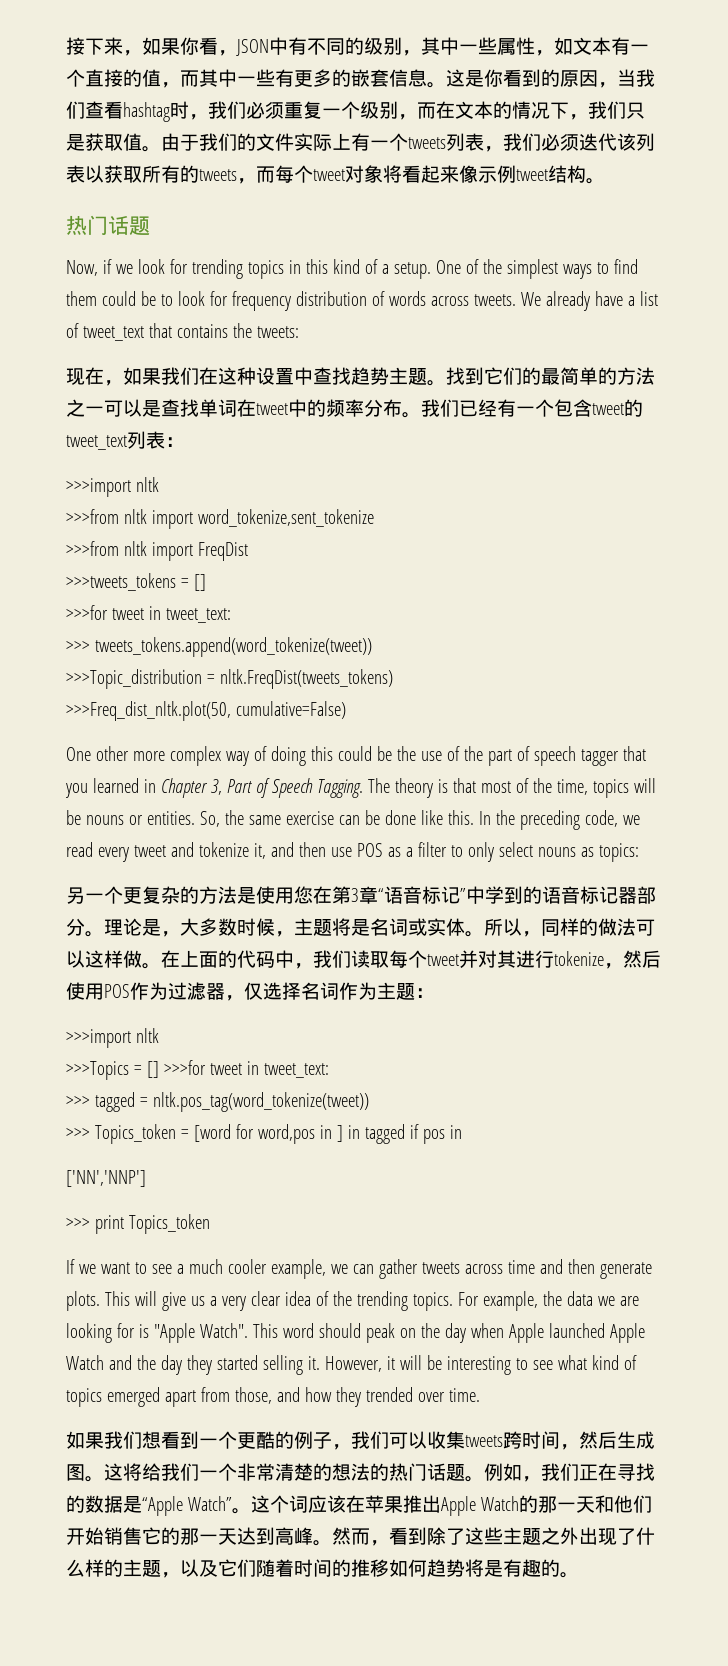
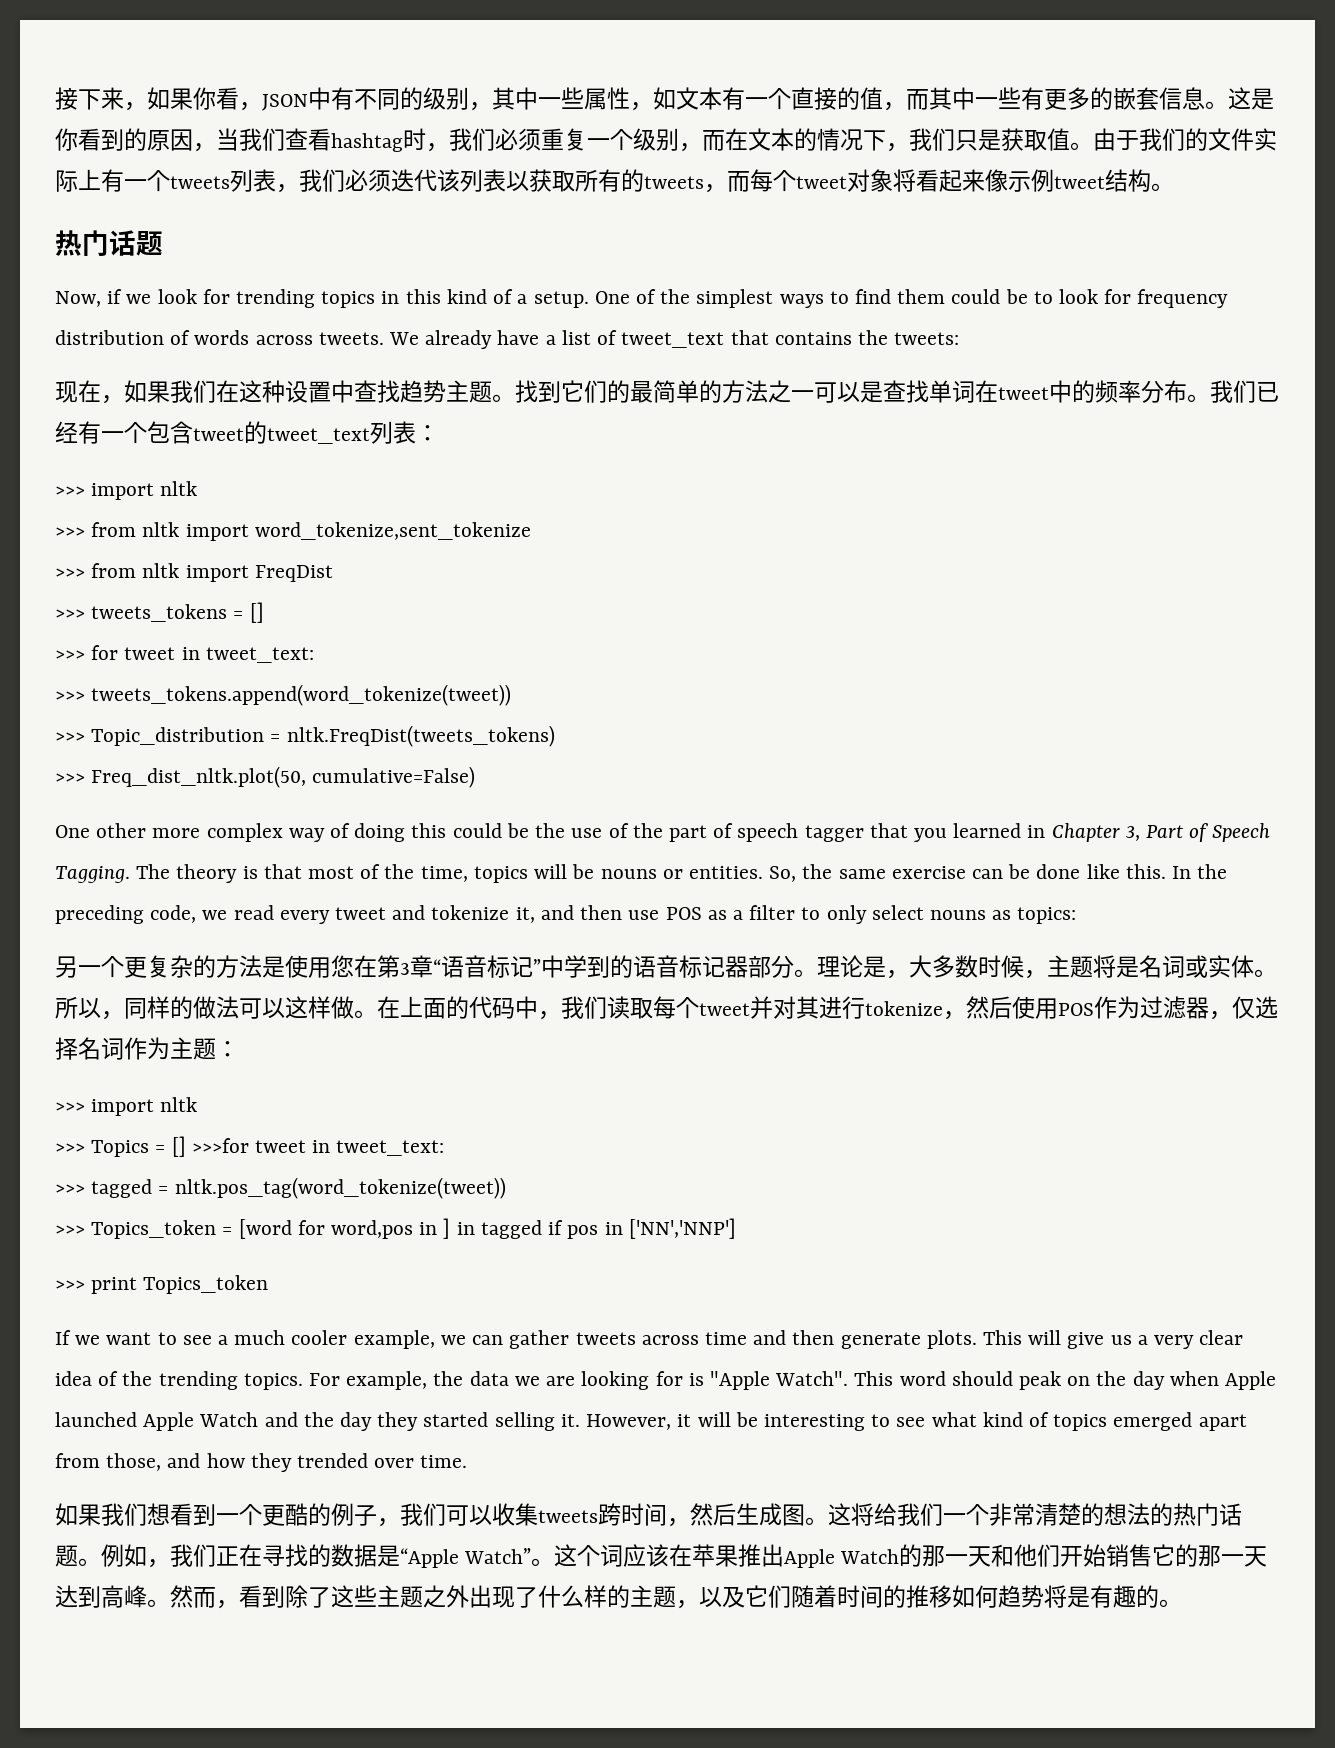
[66,477,159,497] [66,509,119,524] >>>import nltk // >>>from -> [55,481,198,500] [55,522,137,537] >>> import nltk // >>> from
[66,541,119,556] >>>from -> [55,563,137,578] >>> from
[66,573,176,591] >>>tweets_tokens -> [55,604,228,622] >>> tweets_tokens
[66,605,108,620] >>>for -> [55,645,119,660] >>> for
[66,669,202,689] >>>Topic_distribution -> [55,727,265,746] >>> Topic_distribution
[66,701,231,721] >>>Freq_dist_nltk.plot(50, -> [55,766,307,788] >>> Freq_dist_nltk.plot(50,
[66,1028,159,1048] [66,1061,129,1080] >>>import nltk // >>>Topics -> [55,1097,198,1116] [55,1140,150,1157] >>> import nltk // >>> Topics
(462, 1132) // -> (623, 1228) none

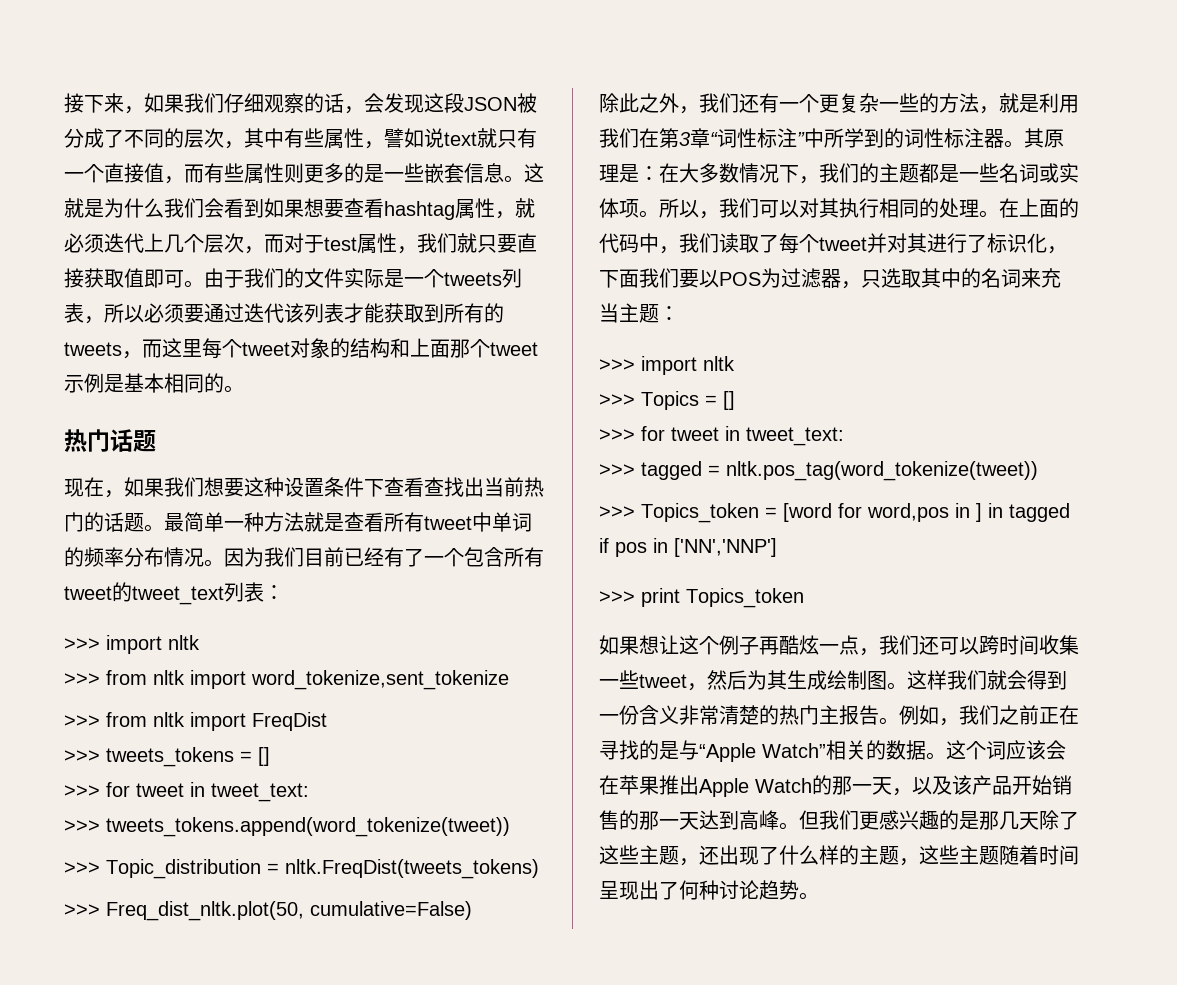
[193,87,1274,111] [55,128,1070,152] 你看，JSON中有不同的级别，其中一些属性，如文本有一个直接的值，而其中一些有更多的嵌套信息。这是你看到的原因，当我们查看hashtag时，我们必须重复一个级别，而在文本的情况下，我们只是获取值 -> [184,93,537,114] [64,128,537,149] [64,163,544,184] [64,198,535,220] [64,233,537,254] [64,268,184,288] 我们仔细观察的话，会发现这段JSON被分成了不同的层次，其中有些属性，譬如说text就只有一个直接值，而有些属性则更多的是一些嵌套信息。这就是为什么我们会看到如果想要查看hashtag属性，就必须迭代上几个层次，而对于test属性，我们就只要直接获取值即可
[78,169,124,192] 上有 -> [384,269,404,288] 是
[299,169,575,192] 我们必须迭代该列表以获取 -> [104,303,444,323] 所以必须要通过迭代该列表才能获取到
(750, 181) none -> [162,338,202,358] 这里
[893,169,1174,192] [55,230,163,256] [55,289,1229,308] [55,330,960,349] 将看起来像示例tweet结构。 // 热门话题 // Now, if we look for trending topics in this kind of a setup. One of the simplest ways to find them could be to look for frequency distribution of words across tweets. We already have a list of tweet_text that contains the tweets: -> [330,338,538,358] [64,373,244,393] [64,429,156,452] 的结构和上面那个tweet示例是基本相同的。 // 热门话题
[216,380,239,403] 在 -> [204,477,244,497] 想要
[331,380,1279,403] [55,421,101,444] 中查找趋势主题。找到它们的最简单的方法之一可以是查找单词在tweet中的频率分布。我们已经有 -> [324,477,544,497] [64,512,532,532] [64,547,424,567] 条件下查看查找出当前热门的话题。最简单一种方法就是查看所有tweet中单词的频率分布情况。因为我们目前已经有了
(193, 432) none -> [504,547,544,567] 所有
[55,823,1271,842] [55,864,1228,883] [55,905,1077,924] [55,955,1139,979] One other more complex way of doing this could be the use of the part of speech tagger that you learned in Chapter 3, Part of Speech Tagging. The theory is that most of the time, topics will be nouns or entities. So, the same exercise can be done like this. In the preceding code, we read every tweet and tokenize it, and then use POS as a filter to only select nouns as topics: // 另一个更复杂的方法是使用您在第3章“语音标记”中学到的语音标记器部分。理论是，大多数时候，主题将是 -> [599,93,1079,114] [599,128,1064,148] [599,163,999,184] 除此之外，我们还有一个更复杂一些的方法，就是利用我们在第3章“词性标注”中所学到的词性标注器。其原理是：在大多数情况下，我们的主题都是一些
(1254, 966) none -> [619,199,639,218] 项
[124,996,354,1019] 同样的做法可以这样做 -> [719,198,979,218] 我们可以对其执行相同的处理
(653, 1008) none -> [759,234,779,253] 了
[865,996,1278,1020] [55,1037,170,1060] tokenize，然后使用POS作为过滤器，仅选择名词作为 -> [967,233,1067,254] [599,268,1061,289] [599,303,619,323] 了标识化，下面我们要以POS为过滤器，只选取其中的名词来充当
[191,1138,249,1153] >>>for -> [599,426,665,441] // >>> for
[55,1330,1244,1349] [55,1371,1277,1390] [55,1412,1247,1431] [55,1453,468,1472] [55,1503,1242,1527] [55,1545,78,1567] If we want to see a much cooler example, we can gather tweets across time and then generate plots. This will give us a very clear idea of the trending topics. For example, the data we are looking for is "Apple Watch". This word should peak on the day when Apple launched Apple Watch and the day they started selling it. However, it will be interesting to see what kind of topics emerged apart from those, and how they trended over time. // 如果我们想看到一个更酷的例子，我们可以收集tweets跨时间，然后生成图。这将给我们一个非常清楚的想法的热门话题 -> [599,635,1079,656] [599,670,1067,691] [599,705,879,725] 如果想让这个例子再酷炫一点，我们还可以跨时间收集一些tweet，然后为其生成绘制图。这样我们就会得到一份含义非常清楚的热门主报告
(216, 1555) none -> [999,705,1039,725] 之前
[331,1544,532,1568] 数据是“Apple Watch” -> [659,740,926,762] 是与“Apple Watch”相关的数据
(670, 1555) none -> [1046,740,1066,760] 会
[991,1544,1061,1567] 和他们 -> [892,775,1012,796] ，以及该产品
[1152,1544,1176,1566] 它 -> (619, 820) none
[170,1585,285,1609] 然而，看到 -> [799,810,1039,830] 但我们更感兴趣的是那几天
[423,1585,469,1608] 之外 -> [679,845,719,866] ，还
[699,1585,1159,1608] 以及它们随着时间的推移如何趋势将是有趣的 -> [919,845,1079,865] [599,880,799,900] 这些主题随着时间呈现出了何种讨论趋势

